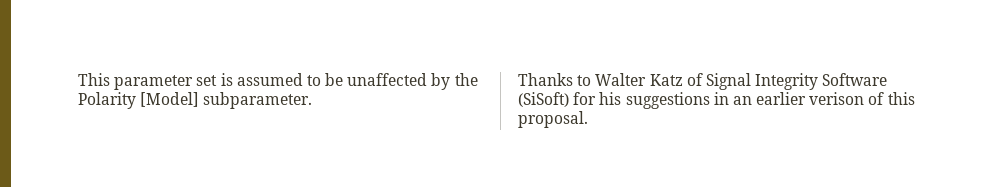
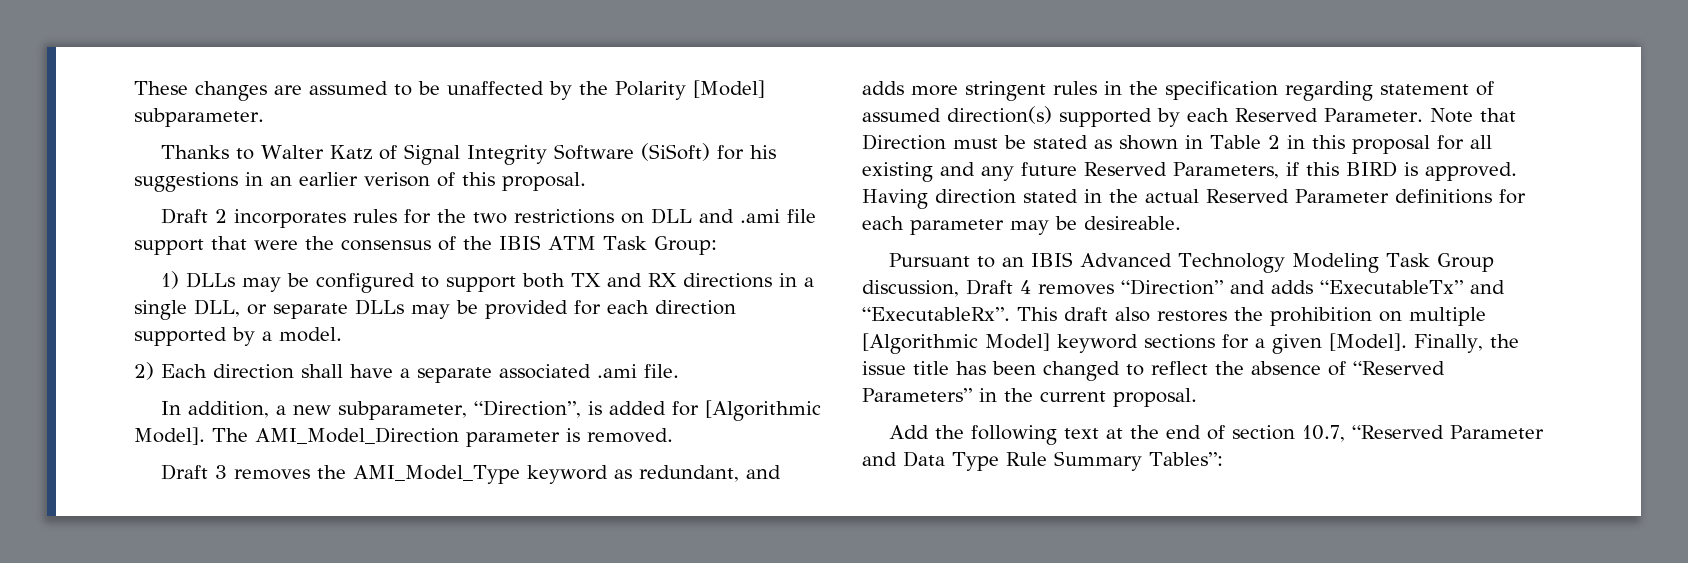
[78,73,233,90] This parameter set is -> [134,81,302,101] These changes are
(588, 119) none -> [160,208,816,228] [134,235,717,255] [160,271,814,293] [134,299,736,320] [134,327,342,346] [134,362,679,383] [160,400,821,421] [134,427,673,447] [160,464,781,484] [862,81,1494,101] [862,106,1516,127] [862,134,1492,154] [862,161,1517,182] [862,189,1526,209] [862,216,1181,235] [888,252,1494,273] [862,279,1505,297] [862,307,1486,326] [862,333,1519,354] [862,361,1445,381] [862,388,1197,407] [888,425,1544,445] [862,451,1223,471] // Draft 2 incorporates rules for the two restrictions on DLL and .ami file support that were the consensus of the IBIS ATM Task Group: // 1) DLLs may be configured to support both TX and RX directions in a single DLL, or separate DLLs may be provided for each direction supported by a model. // 2) Each direction shall have a separate associated .ami file. // In addition, a new subparameter, “Direction”, is added for [Algorithmic Model]. The AMI_Model_Direction parameter is removed. // Draft 3 removes the AMI_Model_Type keyword as redundant, and adds more stringent rules in the specification regarding statement of assumed direction(s) supported by each Reserved Parameter. Note that Direction must be stated as shown in Table 2 in this proposal for all existing and any future Reserved Parameters, if this BIRD is approved. Having direction stated in the actual Reserved Parameter definitions for each parameter may be desireable. // Pursuant to an IBIS Advanced Technology Modeling Task Group discussion, Draft 4 removes “Direction” and adds “ExecutableTx” and “ExecutableRx”. This draft also restores the prohibition on multiple [Algorithmic Model] keyword sections for a given [Model]. Finally, the issue title has been changed to reflect the absence of “Reserved Parameters” in the current proposal. // Add the following text at the end of section 10.7, “Reserved Parameter and Data Type Rule Summary Tables”:

